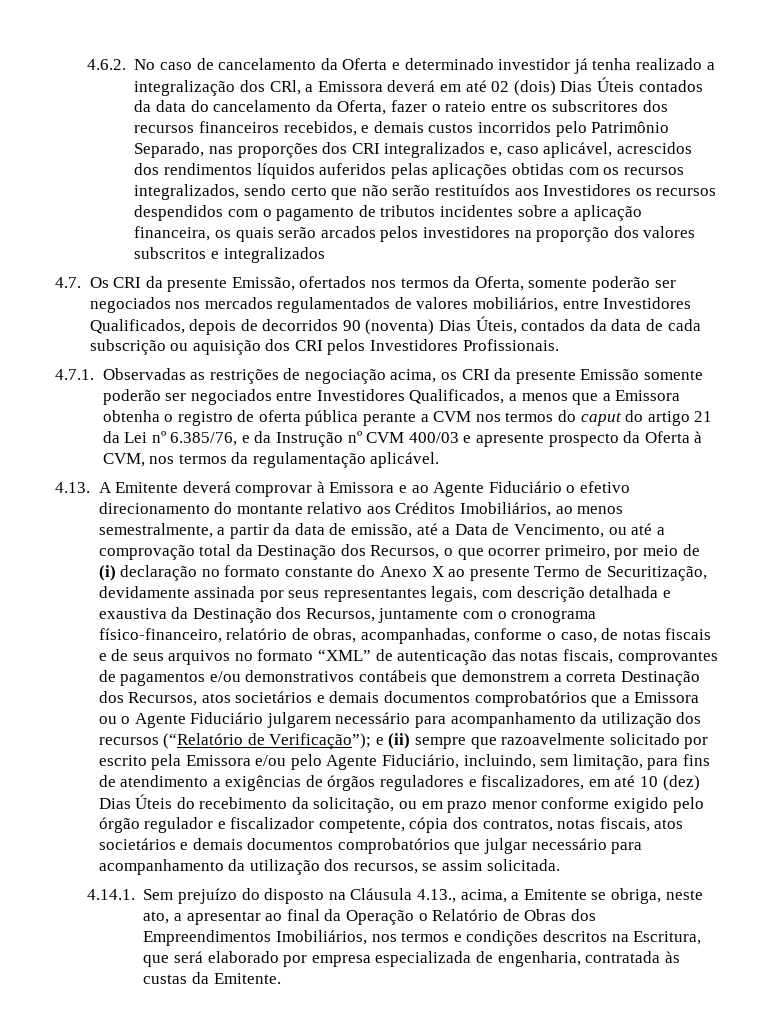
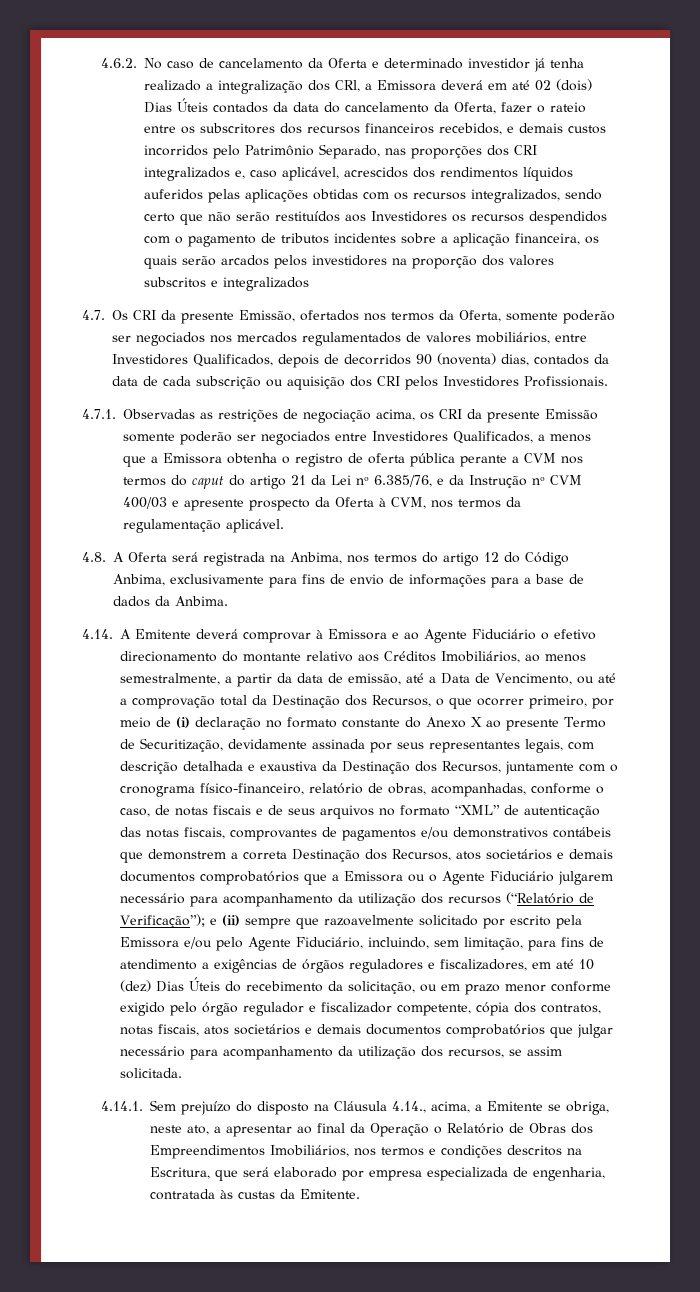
[439,316,517,334] Dias Úteis, -> [501,354,529,366] dias,
[55,482,90,493] 4.13. -> [82,552,569,566] [113,574,584,588] [113,596,228,607] [82,629,113,639] 4.8. A Oferta será registrada na Anbima, nos termos do artigo 12 do Código Anbima, exclusivamente para fins de envio de informações para a base de dados da Anbima. // 4.14.
[416,889,456,903] 4.13., -> [392,1101,427,1113] 4.14.,

